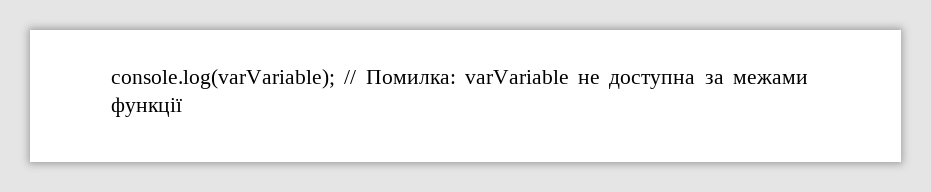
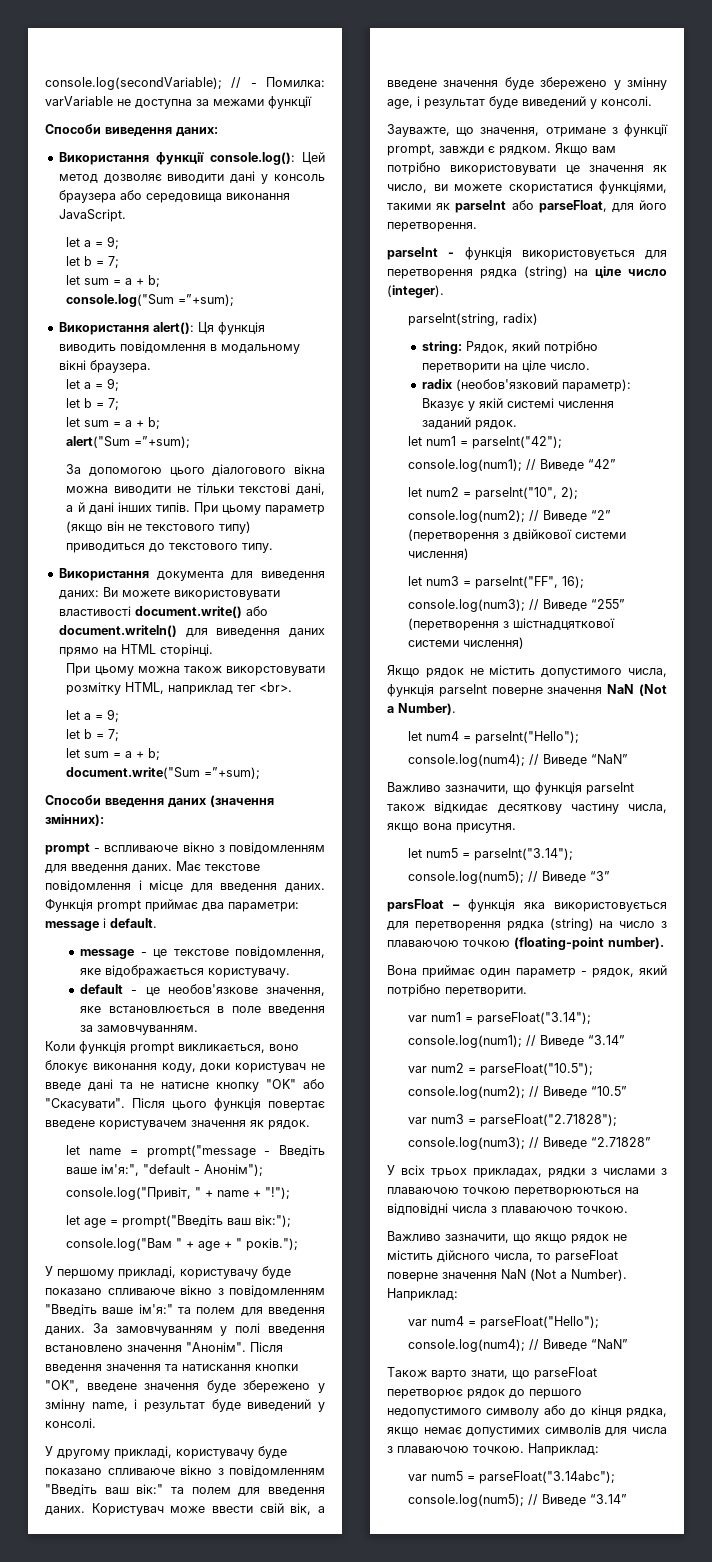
[111,69,357,89] console.log(varVariable); // -> [45,77,257,90] console.log(secondVariable); // -
(182, 107) none -> [45,124,218,136] [58,152,325,165] [58,171,325,184] [58,190,290,203] [58,209,126,222] [66,236,120,249] [66,256,120,268] [66,275,161,287] [66,294,235,307] [58,322,265,335] [58,341,300,354] [58,360,151,373] [66,378,120,391] [66,398,120,410] [66,417,161,429] [66,436,191,448] [66,464,325,476] [66,483,325,495] [66,502,325,515] [66,521,252,534] [66,543,274,553] [58,568,325,581] [58,587,280,600] [58,606,268,618] [58,625,325,637] [58,644,213,657] [66,663,325,676] [66,682,293,695] [66,709,120,722] [66,729,120,741] [66,748,161,760] [66,767,261,779] [45,795,274,807] [45,814,104,826] [45,842,325,855] [45,861,260,873] [45,880,325,892] [45,899,299,912] [45,918,157,931] [80,946,325,959] [80,965,291,978] [80,984,325,996] [80,1006,325,1015] [80,1025,199,1035] [45,1041,299,1054] [45,1060,326,1073] [45,1079,325,1092] [45,1098,325,1111] [45,1120,310,1130] [66,1145,325,1158] [66,1164,264,1176] [66,1187,291,1200] [66,1215,292,1228] [66,1238,299,1251] [45,1266,291,1279] [45,1285,325,1297] [45,1304,325,1316] [45,1323,325,1336] [45,1342,283,1352] [45,1364,298,1373] [45,1380,325,1393] [45,1399,325,1412] [45,1418,96,1428] [45,1446,287,1459] [45,1465,325,1477] [45,1484,325,1496] [45,1503,325,1516] [387,77,667,90] [387,96,652,109] [387,124,668,137] [387,143,616,156] [387,162,667,175] [387,181,667,194] [387,200,667,213] [387,222,477,232] [387,247,667,260] [387,266,667,279] [387,285,444,298] [408,313,539,326] [422,341,599,354] [422,360,591,373] [422,379,632,392] [422,398,615,411] [422,417,518,430] [408,436,563,449] [408,459,617,472] [408,487,579,500] [408,510,612,523] [408,529,627,542] [408,548,470,560] [408,576,585,589] [408,599,626,612] [408,618,616,631] [408,637,525,649] [387,665,667,678] [387,684,667,697] [387,703,456,715] [408,731,580,744] [408,754,629,767] [387,782,634,795] [387,801,667,814] [387,823,516,833] [408,848,574,861] [408,871,611,884] [387,899,667,912] [387,918,667,931] [387,937,664,950] [387,965,667,978] [387,984,527,997] [408,1012,592,1025] [408,1035,626,1048] [408,1063,594,1076] [408,1086,628,1099] [408,1114,618,1127] [408,1137,652,1150] [387,1165,667,1178] [387,1187,639,1197] [387,1203,628,1215] [387,1231,627,1244] [387,1250,618,1263] [387,1269,627,1282] [387,1288,458,1301] [408,1316,600,1329] [408,1339,629,1352] [387,1367,597,1380] [387,1389,582,1399] [387,1405,667,1418] [387,1424,667,1437] [387,1443,599,1456] [408,1471,616,1484] [408,1494,628,1507] // Способи виведення даних: // Використання функції console.log(): Цей метод дозволяє виводити дані у консоль браузера або середовища виконання JavaScript. // let a = 9; // let b = 7; // let sum = a + b; // console.log("Sum =”+sum); // Використання alert(): Ця функція виводить повідомлення в модальному вікні браузера. // let a = 9; // let b = 7; // let sum = a + b; // alert("Sum =”+sum); // За допомогою цього діалогового вікна можна виводити не тільки текстові дані, а й дані інших типів. При цьому параметр (якщо він не текстового типу) приводиться до текстового типу. // Використання документа для виведення даних: Ви можете використовувати властивості document.write() або document.writeln() для виведення даних прямо на HTML сторінці. // При цьому можна також викорстовувати розмітку HTML, наприклад тег <br>. // let a = 9; // let b = 7; // let sum = a + b; // document.write("Sum =”+sum); // Способи введення даних (значення змінних): // prompt - вспливаюче вікно з повідомленням для введення даних. Має текстове повідомлення і місце для введення даних. Функція prompt приймає два параметри: message і default. // message - це текстове повідомлення, яке відображається користувачу. // default - це необов'язкове значення, яке встановлюється в поле введення за замовчуванням. // Коли функція prompt викликається, воно блокує виконання коду, доки користувач не введе дані та не натисне кнопку "OK" або "Скасувати". Після цього функція повертає введене користувачем значення як рядок. // let name = prompt("message - Введіть ваше ім'я:", "default - Анонім"); // console.log("Привіт, " + name + "!"); // let age = prompt("Введіть ваш вік:"); // console.log("Вам " + age + " років."); // У першому прикладі, користувачу буде показано спливаюче вікно з повідомленням "Введіть ваше ім'я:" та полем для введення даних. За замовчуванням у полі введення встановлено значення "Анонім". Після введення значення та натискання кнопки "OK", введене значення буде збережено у змінну name, і результат буде виведений у консолі. // У другому прикладі, користувачу буде показано спливаюче вікно з повідомленням "Введіть ваш вік:" та полем для введення даних. Користувач може ввести свій вік, а введене значення буде збережено у змінну age, і результат буде виведений у консолі. // Зауважте, що значення, отримане з функції prompt, завжди є рядком. Якщо вам потрібно використовувати це значення як число, ви можете скористатися функціями, такими як parseInt або parseFloat, для його перетворення. // parseInt - функція використовується для перетворення рядка (string) на ціле число (integer). // parseInt(string, radix) // string: Рядок, який потрібно перетворити на ціле число. // radix (необов'язковий параметр): Вказує у якій системі числення заданий рядок. // let num1 = parseInt("42"); // console.log(num1); // Виведе “42” // let num2 = parseInt("10", 2); // console.log(num2); // Виведе “2” (перетворення з двійкової системи числення) // let num3 = parseInt("FF", 16); // console.log(num3); // Виведе “255” (перетворення з шістнадцяткової системи числення) // Якщо рядок не містить допустимого числа, функція parseInt поверне значення NaN (Not a Number). // let num4 = parseInt("Hello"); // console.log(num4); // Виведе “NaN” // Важливо зазначити, що функція parseInt також відкидає десяткову частину числа, якщо вона присутня. // let num5 = parseInt("3.14"); // console.log(num5); // Виведе “3” // parsFloat – функція яка використовується для перетворення рядка (string) на число з плаваючою точкою (floating-point number). // Вона приймає один параметр - рядок, який потрібно перетворити. // var num1 = parseFloat("3.14"); // console.log(num1); // Виведе “3.14” // var num2 = parseFloat("10.5"); // console.log(num2); // Виведе “10.5” // var num3 = parseFloat("2.71828"); // console.log(num3); // Виведе “2.71828” // У всіх трьох прикладах, рядки з числами з плаваючою точкою перетворюються на відповідні числа з плаваючою точкою. // Важливо зазначити, що якщо рядок не містить дійсного числа, то parseFloat поверне значення NaN (Not a Number). Наприклад: // var num4 = parseFloat("Hello"); // console.log(num4); // Виведе “NaN” // Також варто знати, що parseFloat перетворює рядок до першого недопустимого символу або до кінця рядка, якщо немає допустимих символів для числа з плаваючою точкою. Наприклад: // var num5 = parseFloat("3.14abc"); // console.log(num5); // Виведе “3.14”

